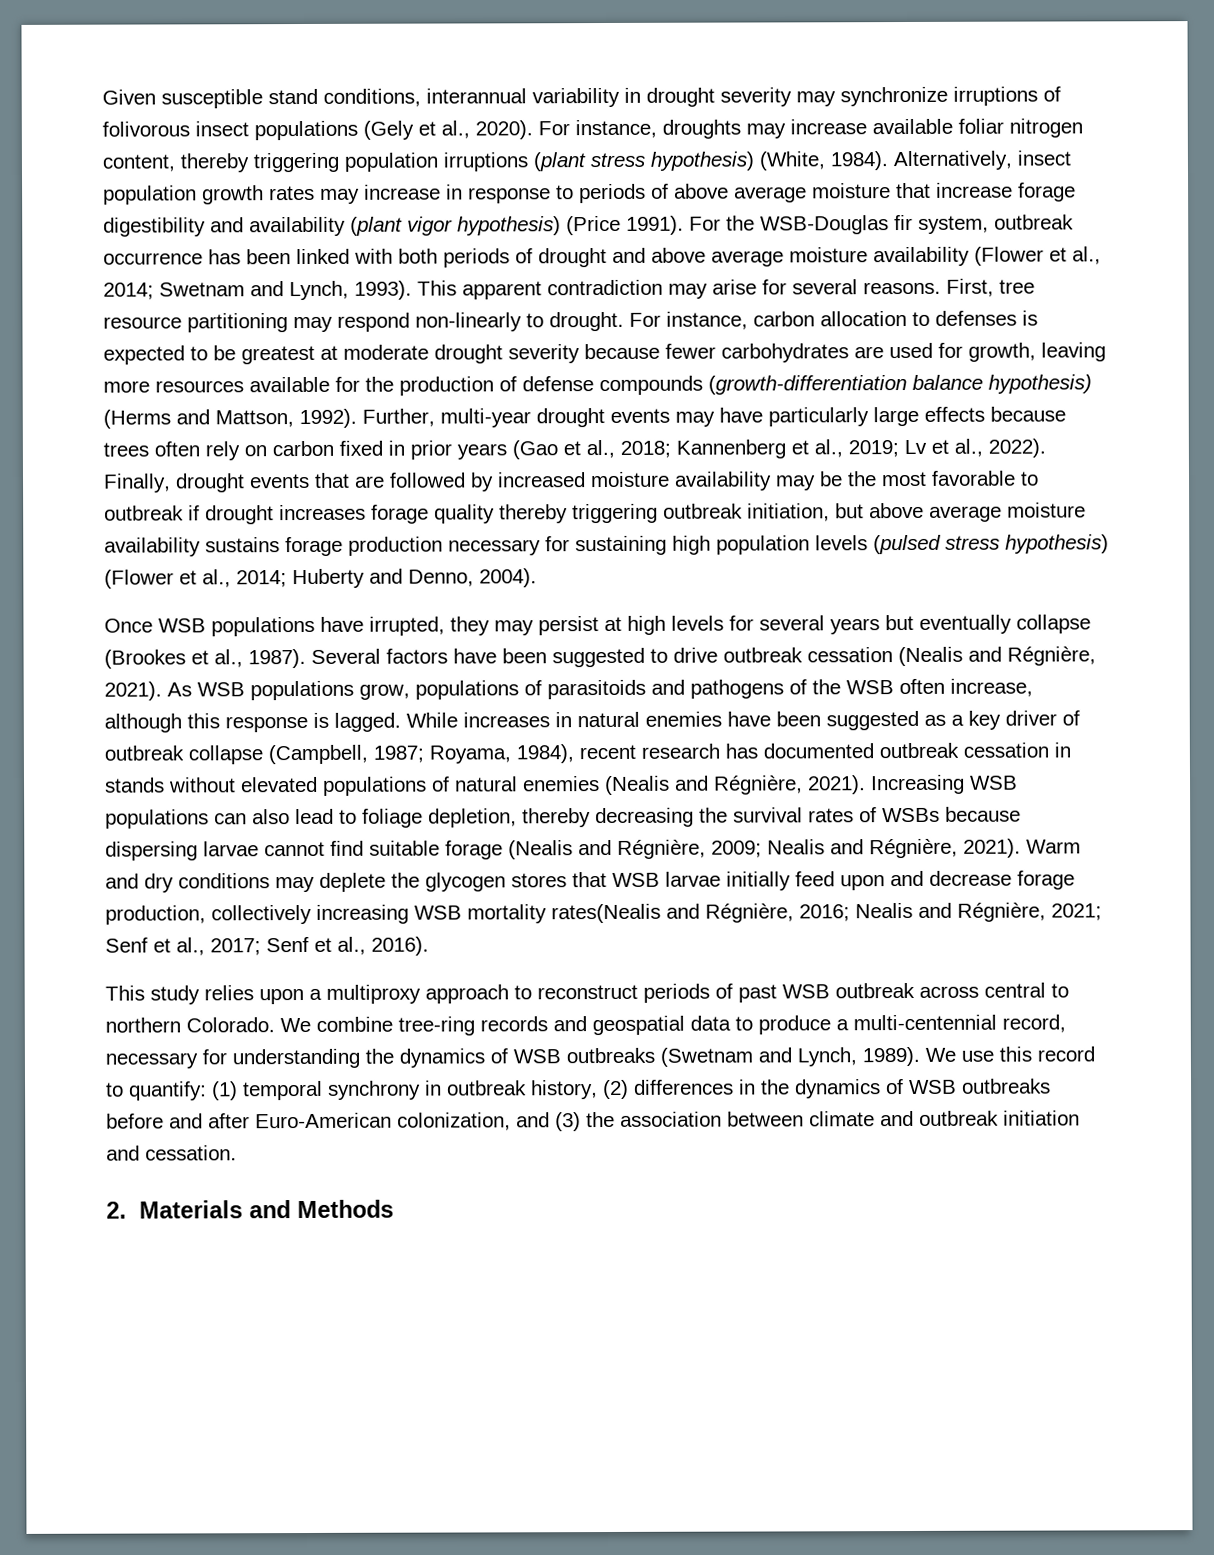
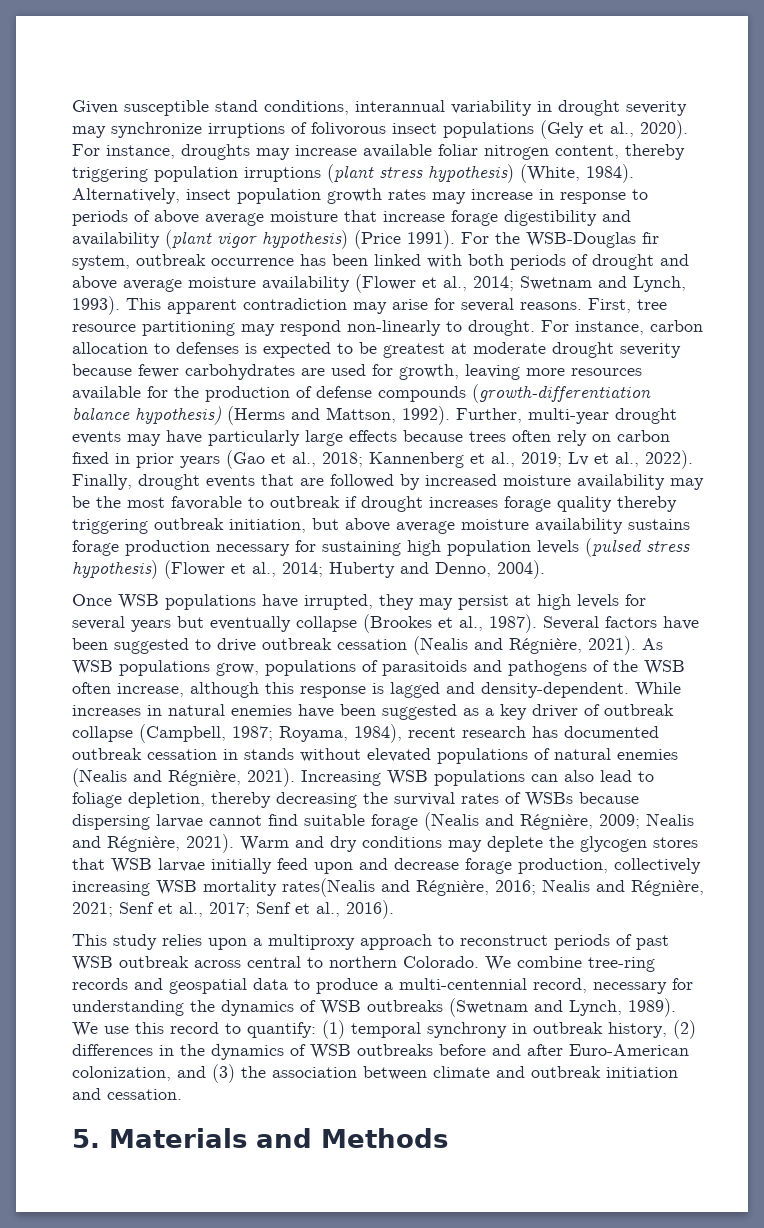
[334,712,401,732] lagged. -> [390,682,629,698] lagged and density-dependent.
[106,1201,127,1219] 2. -> [72,1129,100,1148] 5.

